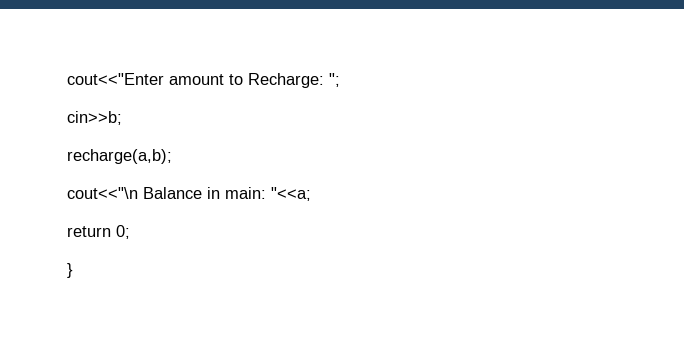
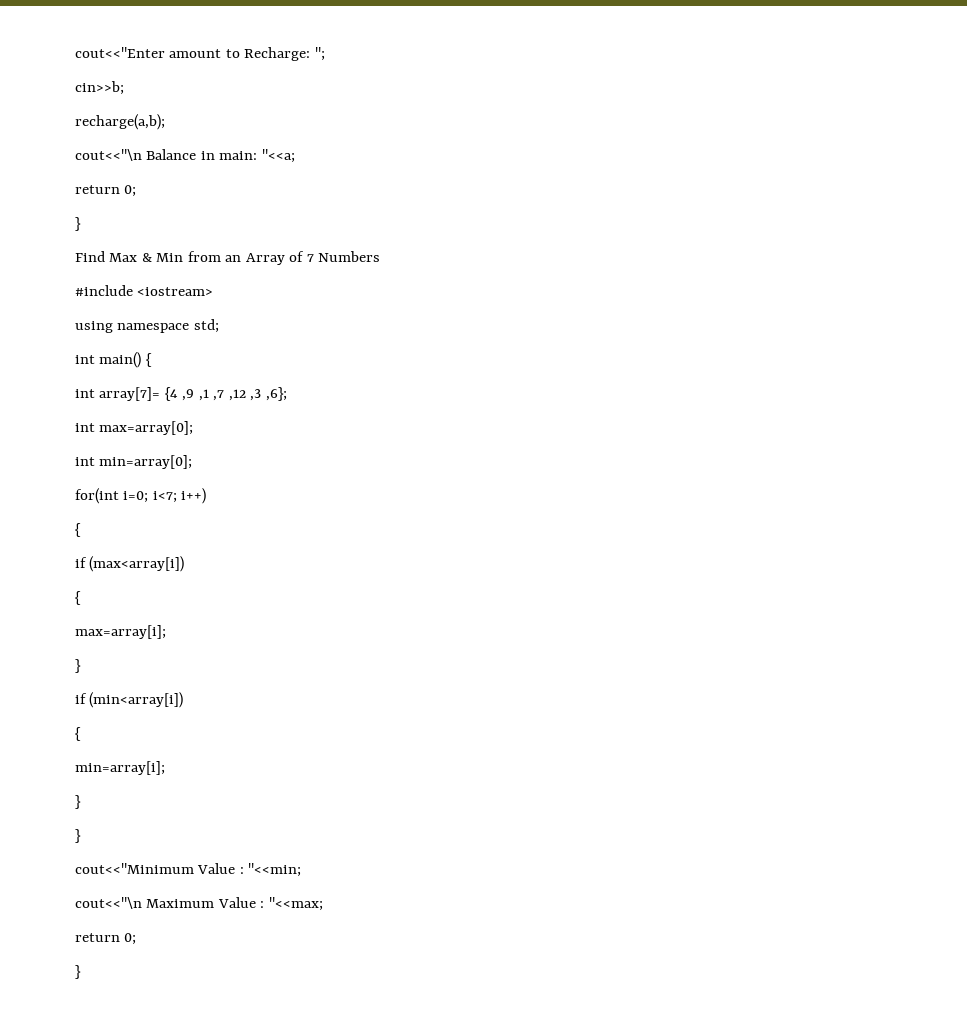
(73, 270) none -> [75,251,381,265] [75,285,214,296] [75,319,219,333] [75,352,152,368] [75,387,287,401] [75,421,194,435] [75,455,193,469] [75,488,207,504] [75,523,81,537] [75,556,185,572] [75,591,81,605] [75,625,166,639] [75,659,81,673] [75,692,184,708] [75,727,81,741] [75,761,165,775] [75,795,81,809] [75,829,81,843] [75,863,302,877] [75,897,323,911] [75,933,137,945] [75,965,81,979] // Find Max & Min from an Array of 7 Numbers // #include <iostream> // using namespace std; // int main() { // int array[7]= {4 ,9 ,1 ,7 ,12 ,3 ,6}; // int max=array[0]; // int min=array[0]; // for(int i=0; i<7; i++) // { // if (max<array[i]) // { // max=array[i]; // } // if (min<array[i]) // { // min=array[i]; // } // } // cout<<"Minimum Value : "<<min; // cout<<"\n Maximum Value : "<<max; // return 0; // }

